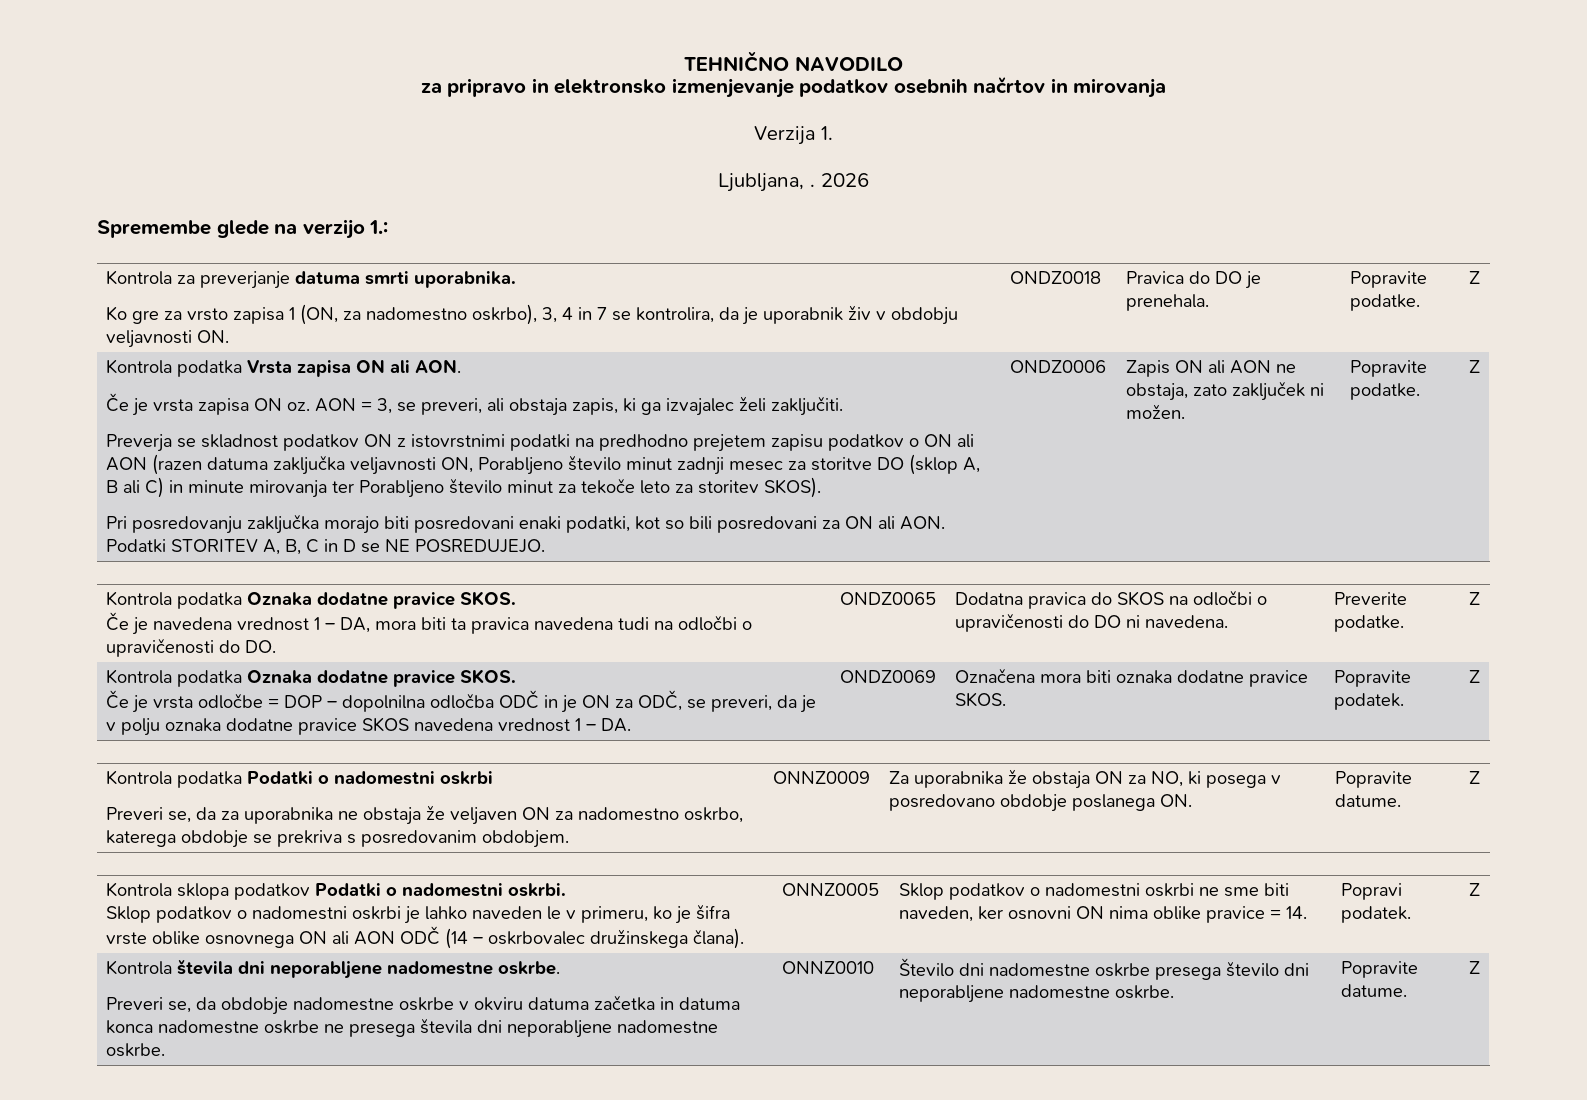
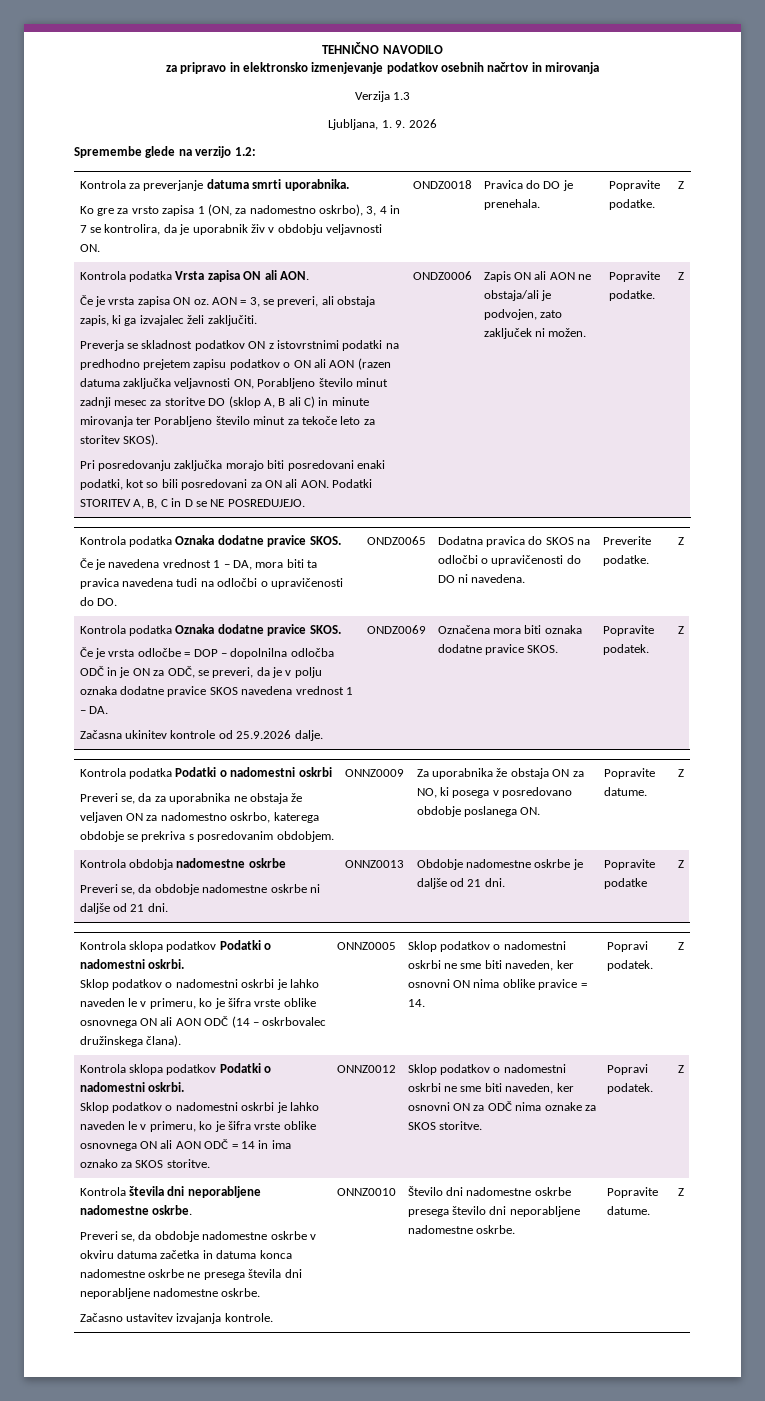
[820,126,833,140] 1. -> [393,92,411,100] 1.3
[810,184,815,187] . -> [381,120,406,128] 1. 9.
[369,220,389,234] 1.: -> [234,147,256,156] 1.2:
[1126,383,1189,401] obstaja, -> [483,290,552,301] [483,309,537,320] obstaja/ali je podvojen,
(632, 725) none -> [79,730,323,741] // Začasna ukinitev kontrole od 25.9.2026 dalje.
(1480, 777) none -> [79,858,286,870] [79,884,320,895] [79,903,168,914] [344,860,404,868] [416,859,583,870] [416,878,505,889] [603,859,655,870] [603,878,647,889] [677,860,684,868] // Kontrola obdobja nadomestne oskrbe // Preveri se, da obdobje nadomestne oskrbe ni daljše od 21 dni. | ONNZ0013 | Obdobje nadomestne oskrbe je daljše od 21 dni. | Popravite podatke | Z
(1480, 889) none -> [79,1063,272,1075] [79,1082,185,1092] [79,1102,319,1113] [79,1121,316,1132] [79,1139,291,1151] [79,1159,210,1168] [336,1065,396,1073] [407,1064,566,1075] [407,1083,574,1094] [407,1101,596,1111] [407,1121,483,1130] [606,1064,648,1075] [606,1083,653,1094] [677,1065,684,1073] // Kontrola sklopa podatkov Podatki o nadomestni oskrbi. // Sklop podatkov o nadomestni oskrbi je lahko naveden le v primeru, ko je šifra vrste oblike osnovnega ON ali AON ODČ = 14 in ima oznako za SKOS storitve. | ONNZ0012 | Sklop podatkov o nadomestni oskrbi ne sme biti naveden, ker osnovni ON za ODČ nima oznake za SKOS storitve. | Popravi podatek. | Z
(166, 1050) none -> [79,1313,273,1324] // Začasno ustavitev izvajanja kontrole.

